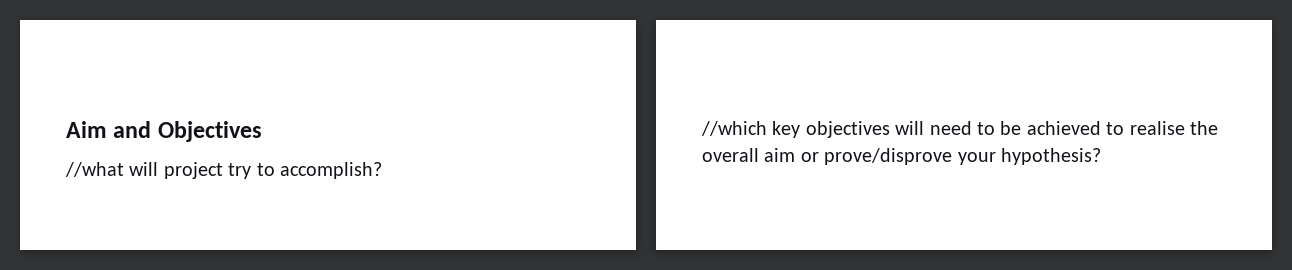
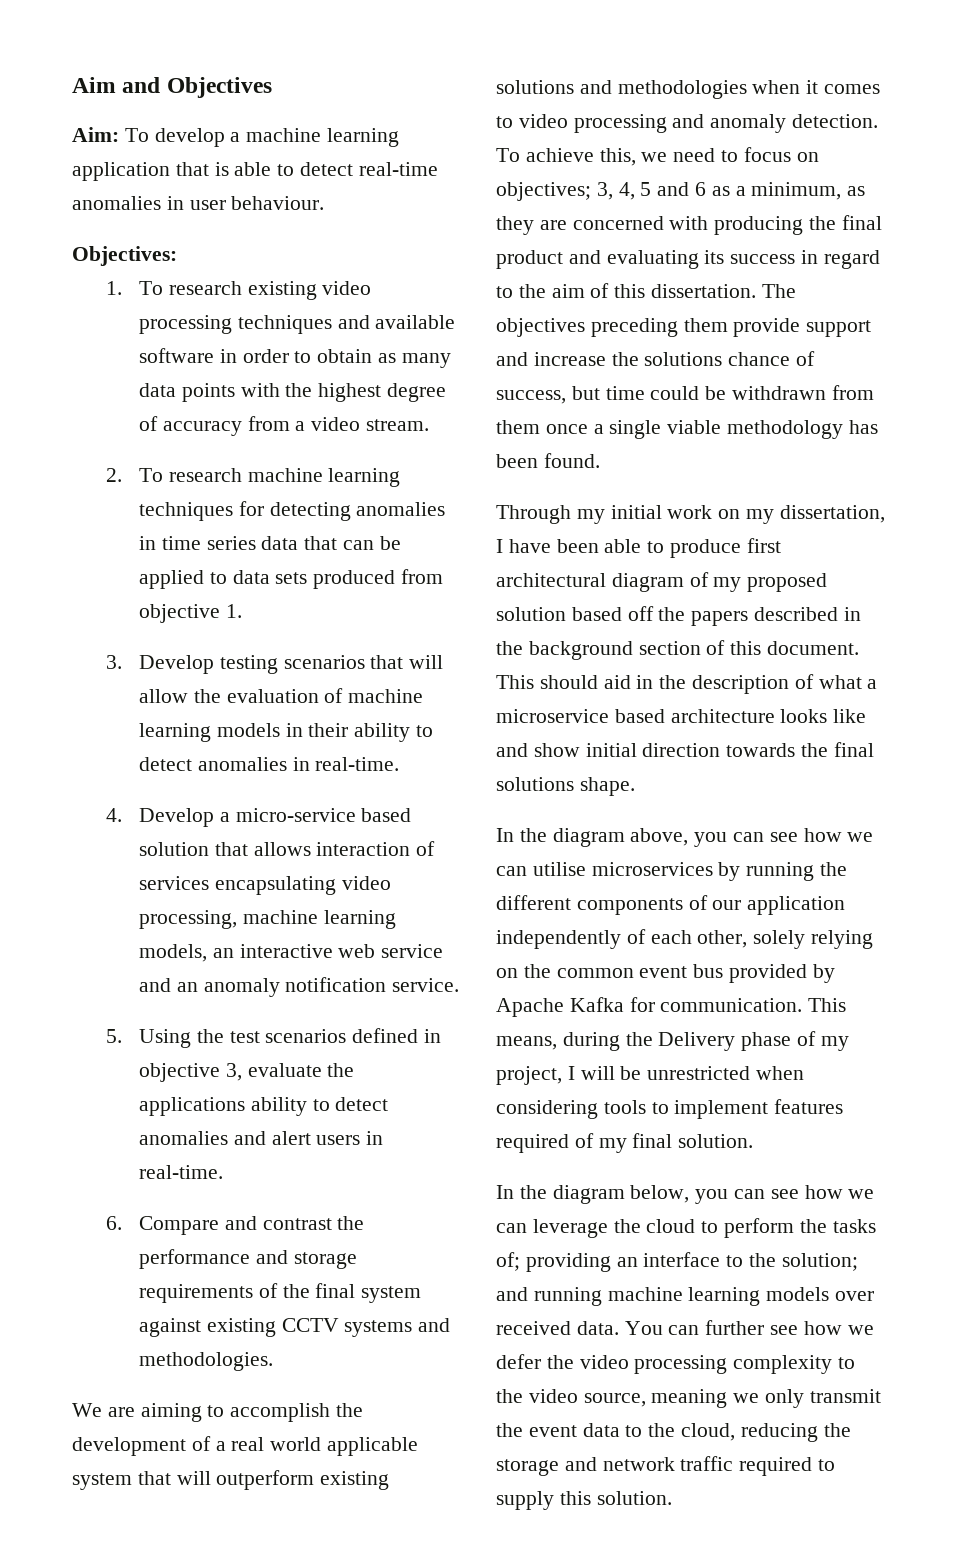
[65,162,382,179] [701,121,1218,138] [702,148,1101,165] //what will project try to accomplish? // //which key objectives will need to be achieved to realise the overall aim or prove/disprove your hypothesis? -> [72,127,400,147] [72,162,438,181] [72,196,325,210] [72,246,177,266] [105,281,372,300] [139,315,456,334] [139,348,451,368] [139,383,447,402] [139,416,430,436] [105,468,401,487] [139,501,446,521] [139,536,401,550] [139,569,444,589] [139,604,242,623] [105,655,444,674] [139,688,424,703] [139,723,434,742] [139,757,400,771] [105,808,412,827] [139,841,436,856] [139,876,391,895] [139,910,396,929] [139,944,444,962] [139,977,460,997] [105,1028,442,1048] [139,1063,355,1082] [139,1097,389,1116] [139,1131,384,1145] [139,1165,224,1179] [105,1216,365,1235] [139,1249,357,1269] [139,1283,422,1303] [139,1318,451,1337] [139,1352,274,1371] [72,1403,364,1422] [72,1436,419,1456] [72,1470,390,1490] [496,80,881,99] [496,114,879,133] [496,147,819,166] [496,182,866,201] [496,215,882,235] [496,250,880,269] [496,283,796,298] [496,318,872,337] [496,351,816,366] [496,385,874,404] [496,420,878,439] [496,453,600,468] [496,505,885,524] [496,538,781,558] [496,572,828,592] [496,606,861,626] [496,640,860,660] [496,674,878,694] [496,709,867,723] [496,742,874,757] [496,777,635,796] [496,828,874,847] [496,862,848,881] [496,895,846,915] [496,929,874,949] [496,964,835,983] [496,997,847,1017] [496,1031,849,1051] [496,1066,805,1085] [496,1099,844,1119] [496,1133,754,1153] [496,1185,875,1204] [496,1218,876,1238] [496,1252,858,1272] [496,1287,875,1306] [496,1320,874,1335] [496,1354,856,1374] [496,1389,881,1408] [496,1423,851,1442] [496,1456,836,1476] [496,1491,672,1510] Aim: To develop a machine learning application that is able to detect real-time anomalies in user behaviour. // Objectives: // 1. To research existing video processing techniques and available software in order to obtain as many data points with the highest degree of accuracy from a video stream. // 2. To research machine learning techniques for detecting anomalies in time series data that can be applied to data sets produced from objective 1. // 3. Develop testing scenarios that will allow the evaluation of machine learning models in their ability to detect anomalies in real-time. // 4. Develop a micro-service based solution that allows interaction of services encapsulating video processing, machine learning models, an interactive web service and an anomaly notification service. // 5. Using the test scenarios defined in objective 3, evaluate the applications ability to detect anomalies and alert users in real-time. // 6. Compare and contrast the performance and storage requirements of the final system against existing CCTV systems and methodologies. // We are aiming to accomplish the development of a real world applicable system that will outperform existing solutions and methodologies when it comes to video processing and anomaly detection. To achieve this, we need to focus on objectives; 3, 4, 5 and 6 as a minimum, as they are concerned with producing the final product and evaluating its success in regard to the aim of this dissertation. The objectives preceding them provide support and increase the solutions chance of success, but time could be withdrawn from them once a single viable methodology has been found. // Through my initial work on my dissertation, I have been able to produce first architectural diagram of my proposed solution based off the papers described in the background section of this document. This should aid in the description of what a microservice based architecture looks like and show initial direction towards the final solutions shape. // In the diagram above, you can see how we can utilise microservices by running the different components of our application independently of each other, solely relying on the common event bus provided by Apache Kafka for communication. This means, during the Delivery phase of my project, I will be unrestricted when considering tools to implement features required of my final solution. // In the diagram below, you can see how we can leverage the cloud to perform the tasks of; providing an interface to the solution; and running machine learning models over received data. You can further see how we defer the video processing complexity to the video source, meaning we only transmit the event data to the cloud, reducing the storage and network traffic required to supply this solution.

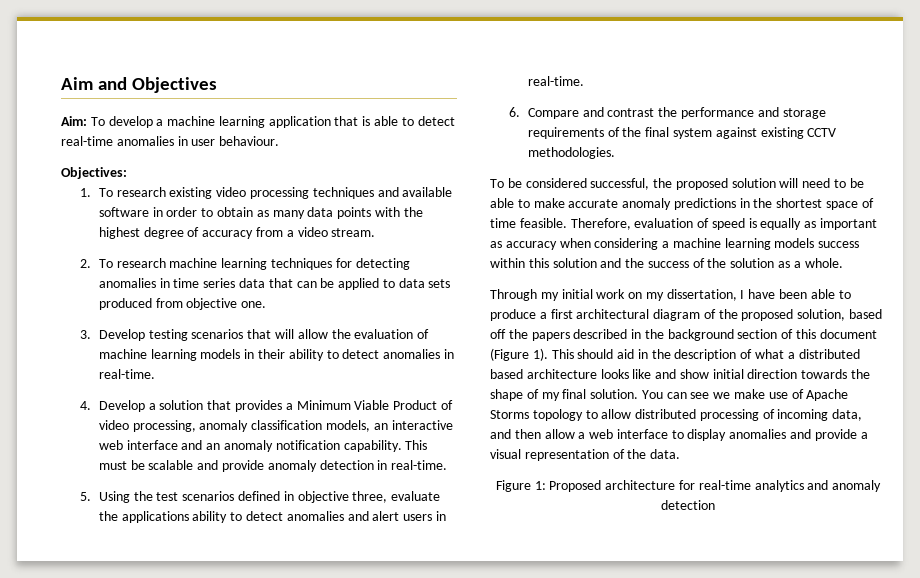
[225,604,242,618] 1. -> [241,301,267,308] one.
[235,808,412,822] [139,841,436,856] [139,876,391,895] [139,910,396,929] micro-service based solution that allows interaction of services encapsulating video processing, machine learning -> [159,400,453,412] [98,420,323,432] solution that provides a Minimum Viable Product of video processing, anomaly classification
[381,944,444,958] service -> [126,440,178,450] interface
[392,978,460,992] service. -> [343,440,428,452] [98,460,448,472] capability. This must be scalable and provide anomaly detection in real-time.
[225,1063,242,1081] 3, -> [352,491,388,503] three,
[344,1318,451,1337] systems and -> (837, 132) none
[72,1403,364,1422] [72,1436,419,1456] [72,1470,390,1490] [496,80,881,99] [496,114,879,133] [496,147,819,166] [496,182,866,201] [496,215,882,235] [496,250,880,269] [496,283,796,298] [496,318,872,337] [496,351,816,366] [496,385,874,404] [496,420,878,439] [496,453,600,468] We are aiming to accomplish the development of a real world applicable system that will outperform existing solutions and methodologies when it comes to video processing and anomaly detection. To achieve this, we need to focus on objectives; 3, 4, 5 and 6 as a minimum, as they are concerned with producing the final product and evaluating its success in regard to the aim of this dissertation. The objectives preceding them provide support and increase the solutions chance of success, but time could be withdrawn from them once a single viable methodology has been found. -> [490,178,864,190] [490,198,874,210] [490,218,878,230] [490,238,860,250] [490,258,843,268] To be considered successful, the proposed solution will need to be able to make accurate anomaly predictions in the shortest space of time feasible. Therefore, evaluation of speed is equally as important as accuracy when considering a machine learning models success within this solution and the success of the solution as a whole.
(742, 548) none -> [539,312,547,319] a
[713,573,828,592] [496,607,566,621] my proposed solution -> [718,309,846,321] the proposed solution,
[767,641,860,655] document. -> [819,329,877,339] [490,348,548,361] document (Figure 1).
[496,709,609,723] microservice -> [798,349,860,359] distributed
[833,742,874,757] [496,777,635,796] [496,828,874,847] [496,862,848,881] [496,895,846,915] [496,929,874,949] [496,964,835,983] [496,997,847,1017] [496,1031,849,1051] [496,1066,805,1085] [496,1099,844,1119] [496,1133,754,1153] [496,1185,875,1204] [496,1218,876,1238] [496,1252,858,1272] [496,1287,875,1306] [496,1320,874,1335] [496,1354,856,1374] [496,1389,881,1408] [496,1423,851,1442] [496,1456,836,1476] [496,1491,672,1510] final solutions shape. // In the diagram above, you can see how we can utilise microservices by running the different components of our application independently of each other, solely relying on the common event bus provided by Apache Kafka for communication. This means, during the Delivery phase of my project, I will be unrestricted when considering tools to implement features required of my final solution. // In the diagram below, you can see how we can leverage the cloud to perform the tasks of; providing an interface to the solution; and running machine learning models over received data. You can further see how we defer the video processing complexity to the video source, meaning we only transmit the event data to the cloud, reducing the storage and network traffic required to supply this solution. -> [490,389,849,401] [490,409,863,421] [490,429,868,441] [490,449,681,461] [495,480,882,492] [661,500,715,510] shape of my final solution. You can see we make use of Apache Storms topology to allow distributed processing of incoming data, and then allow a web interface to display anomalies and provide a visual representation of the data. // Figure 1: Proposed architecture for real-time analytics and anomaly detection

